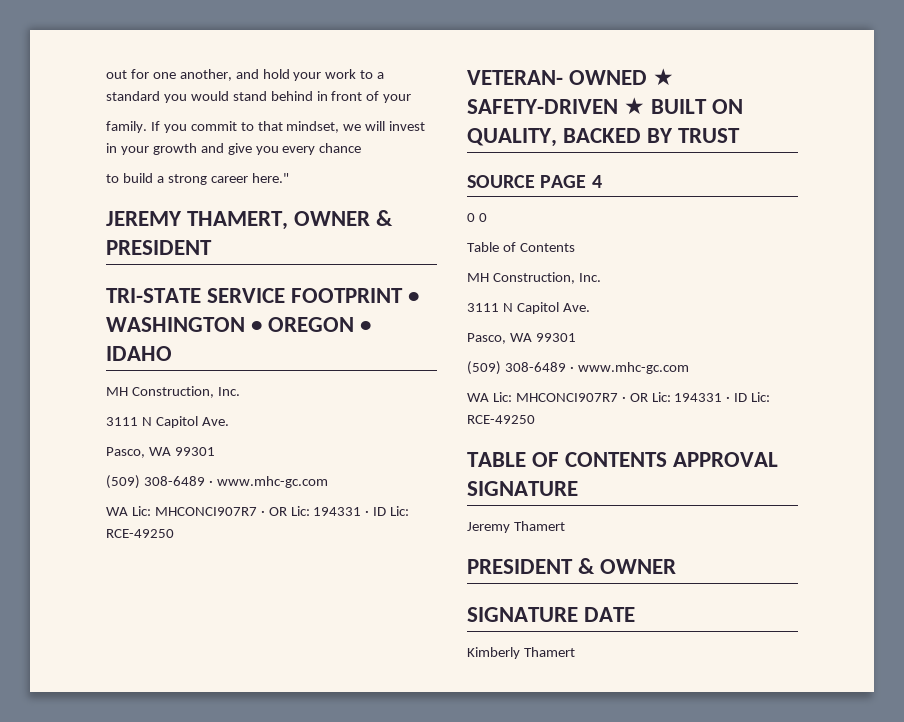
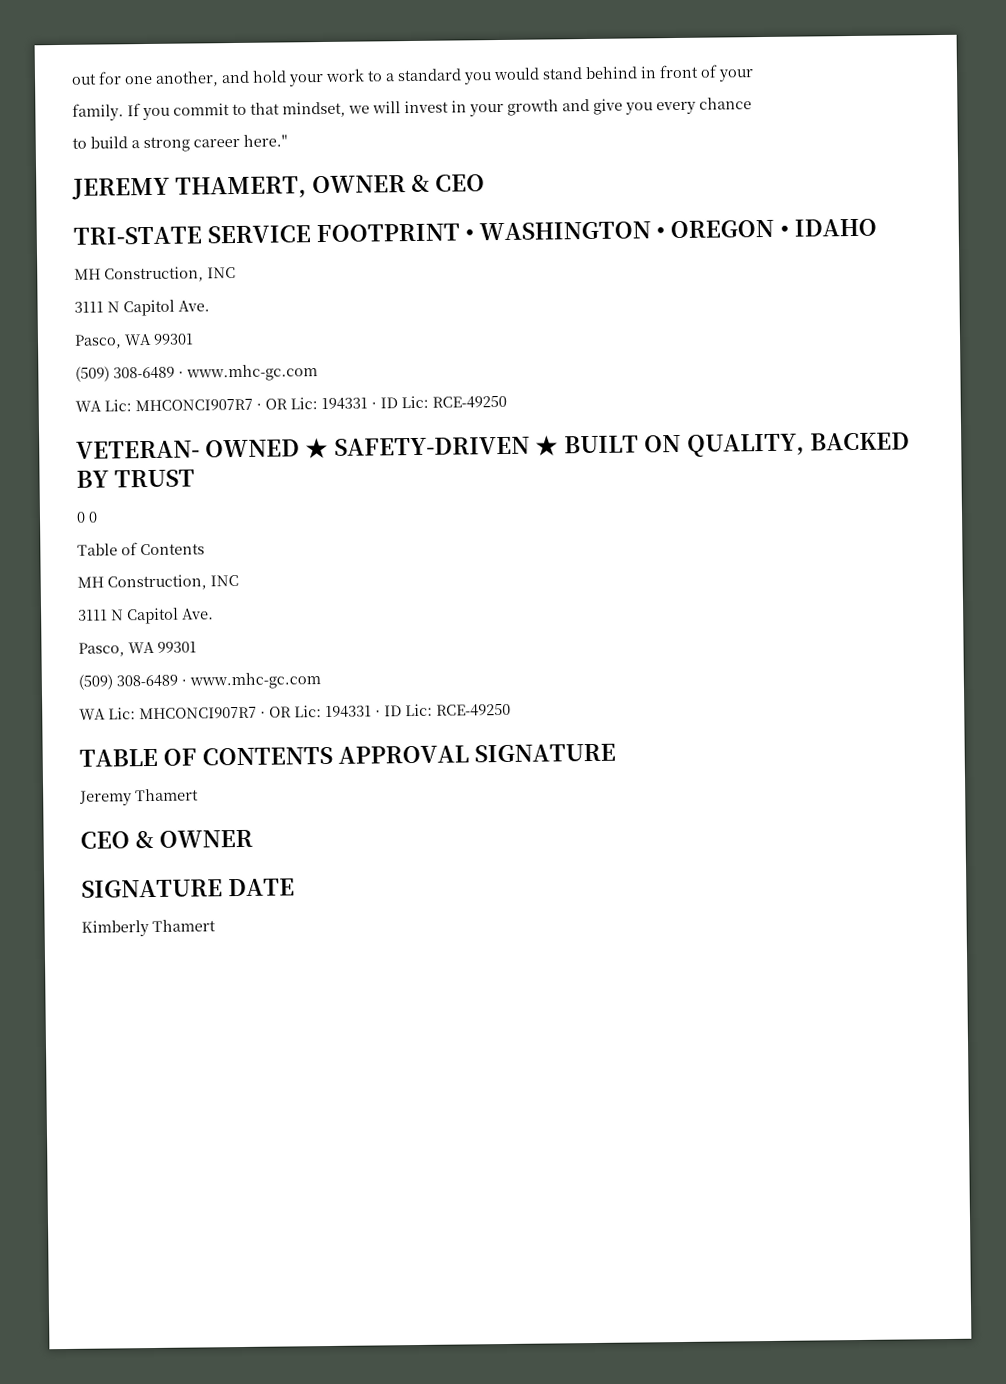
[106,240,212,255] PRESIDENT -> [435,174,486,192] CEO
[217,387,240,396] Inc. -> [207,267,236,279] INC
[467,175,602,188] // SOURCE PAGE 4 -> (196, 478) none
[578,273,601,282] Inc. -> [210,574,239,587] INC
[467,559,573,574] PRESIDENT -> [80,831,130,849] CEO

